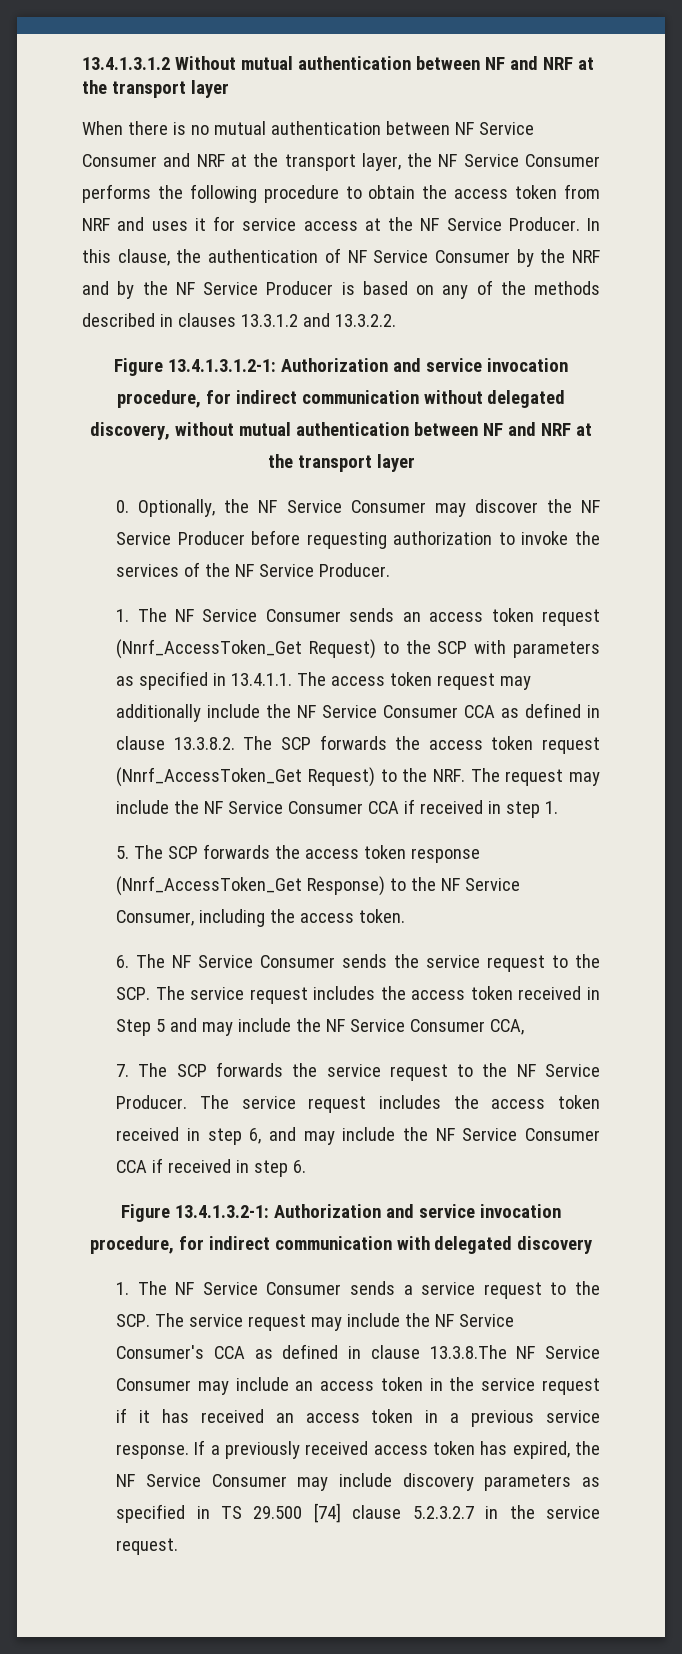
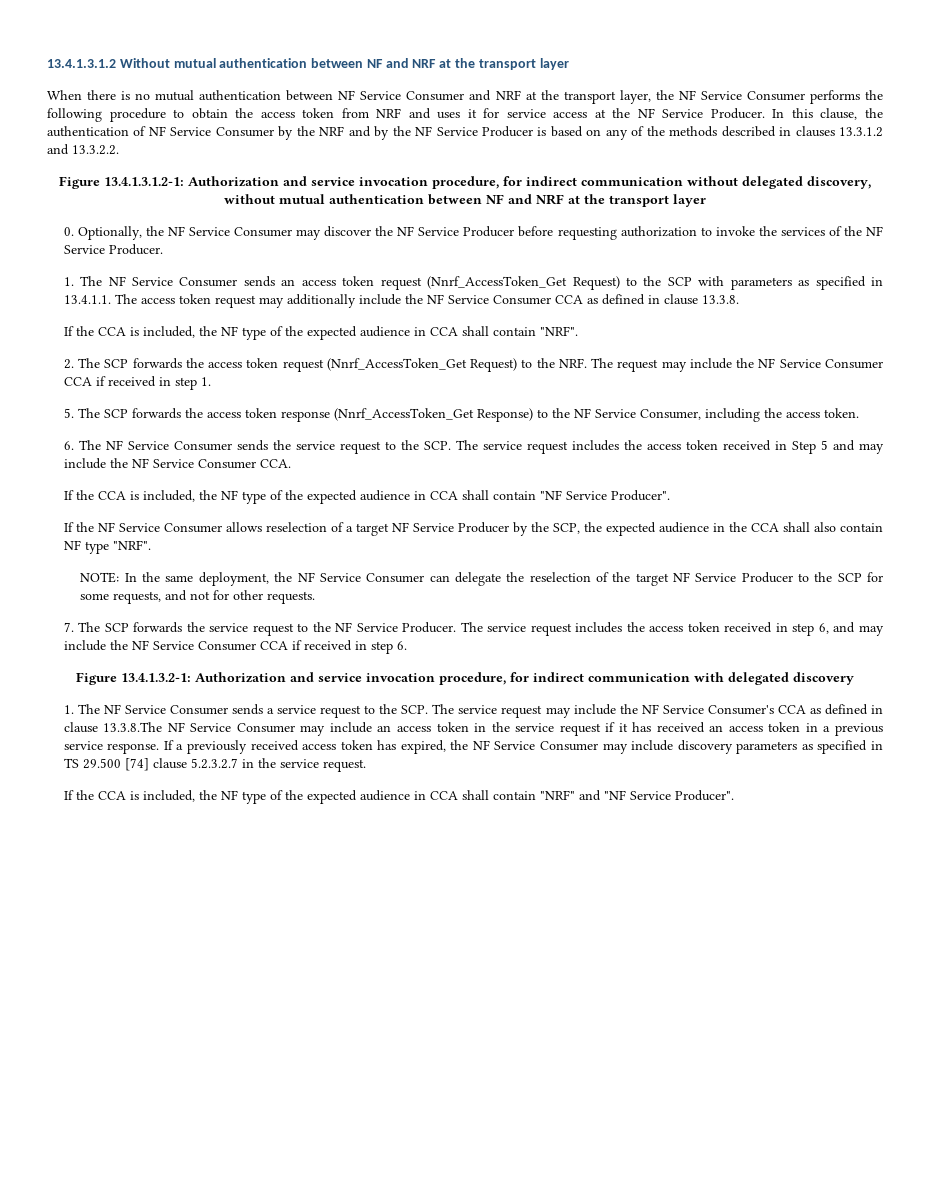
[173,737,235,750] 13.3.8.2. -> [701,295,739,304] [63,326,578,340] [63,359,74,369] 13.3.8. // If the CCA is included, the NF type of the expected audience in CCA shall contain "NRF". // 2.
[490,1019,525,1035] CCA, -> [259,459,291,468] [63,490,670,504] [63,522,883,536] [63,540,151,554] [80,572,884,586] [80,590,316,604] CCA. // If the CCA is included, the NF type of the expected audience in CCA shall contain "NF Service Producer". // If the NF Service Consumer allows reselection of a target NF Service Producer by the SCP, the expected audience in the CCA shall also contain NF type "NRF". // NOTE: In the same deployment, the NF Service Consumer can delegate the reselection of the target NF Service Producer to the SCP for some requests, and not for other requests.
(179, 1546) none -> [63,790,734,804] // If the CCA is included, the NF type of the expected audience in CCA shall contain "NRF" and "NF Service Producer".

